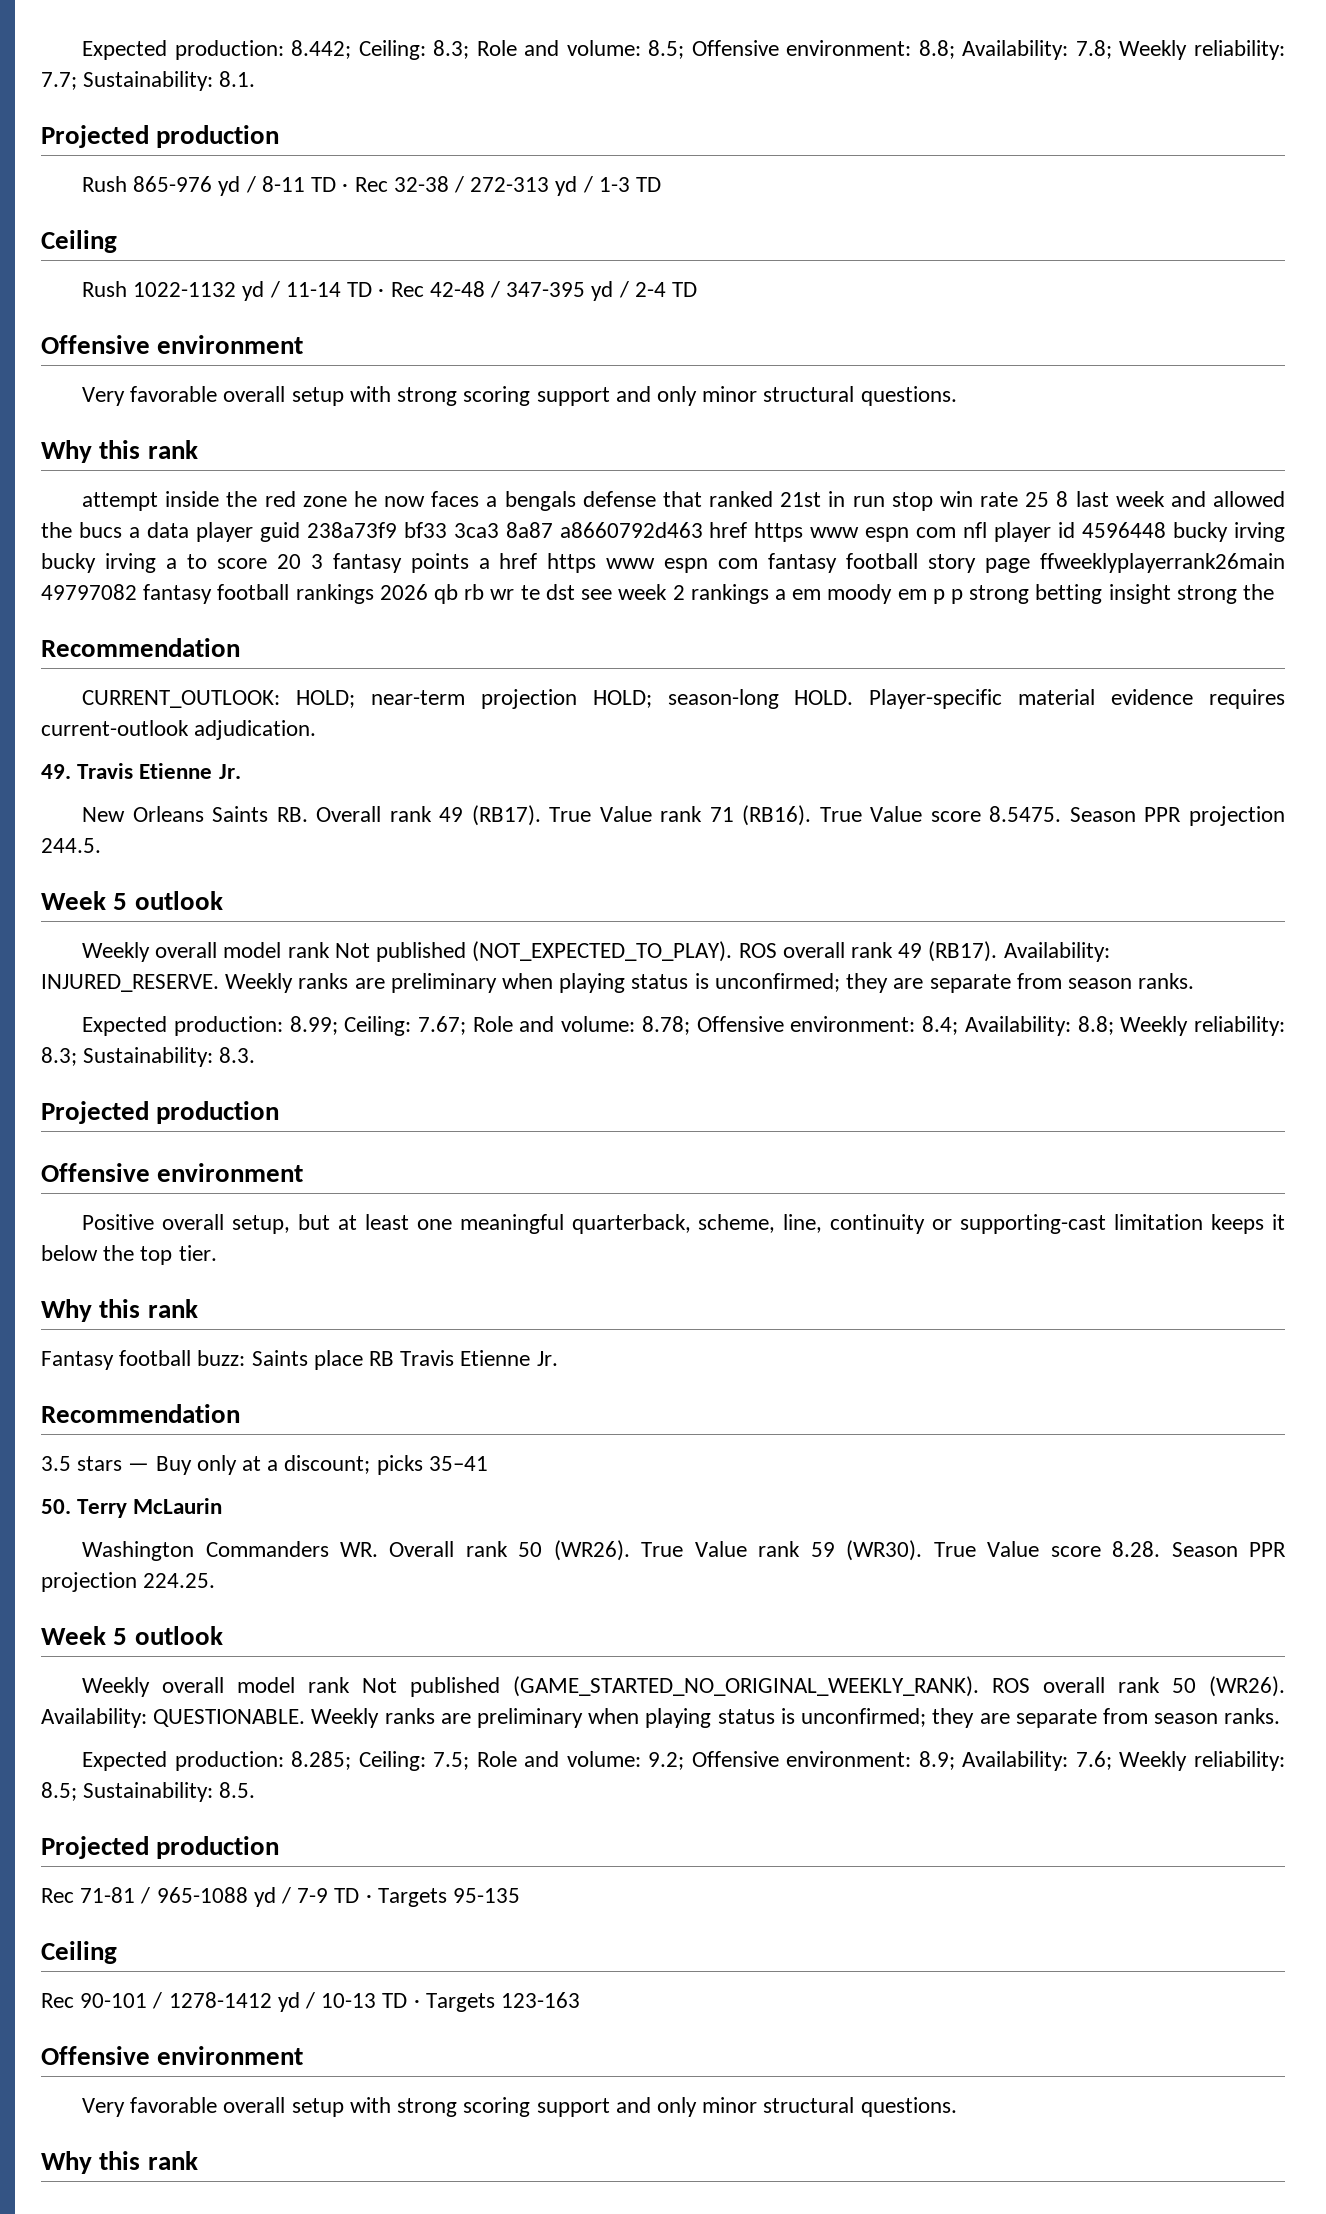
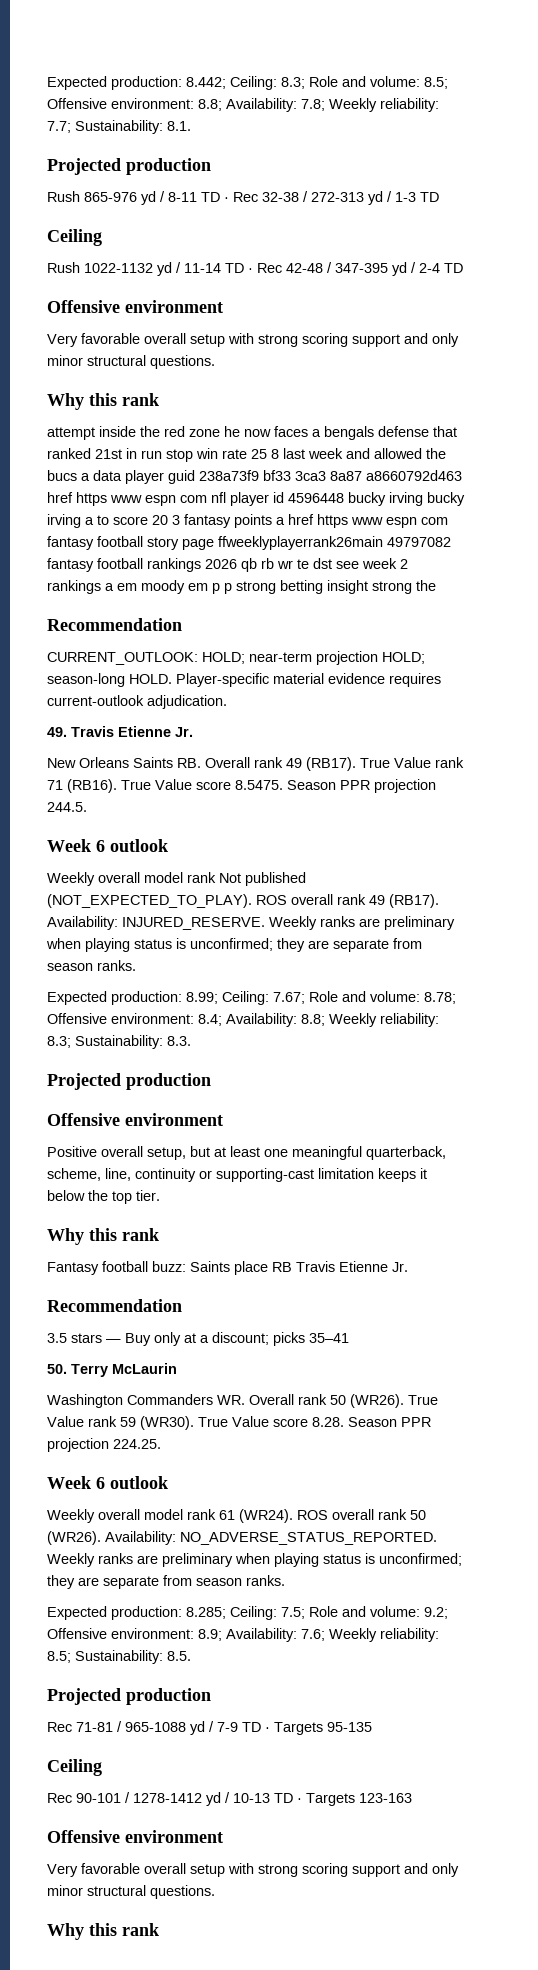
[113,893,128,910] 5 -> [96,840,105,852] 6
[113,1626,223,1645] [82,1676,980,1697] 5 outlook // Weekly overall model rank Not published (GAME_STARTED_NO_ORIGINAL_WEEKLY_RANK). -> [96,1476,168,1489] [47,1509,293,1523] 6 outlook // Weekly overall model rank 61 (WR24).
[153,1709,306,1727] QUESTIONABLE. -> [180,1532,437,1545] NO_ADVERSE_STATUS_REPORTED.

